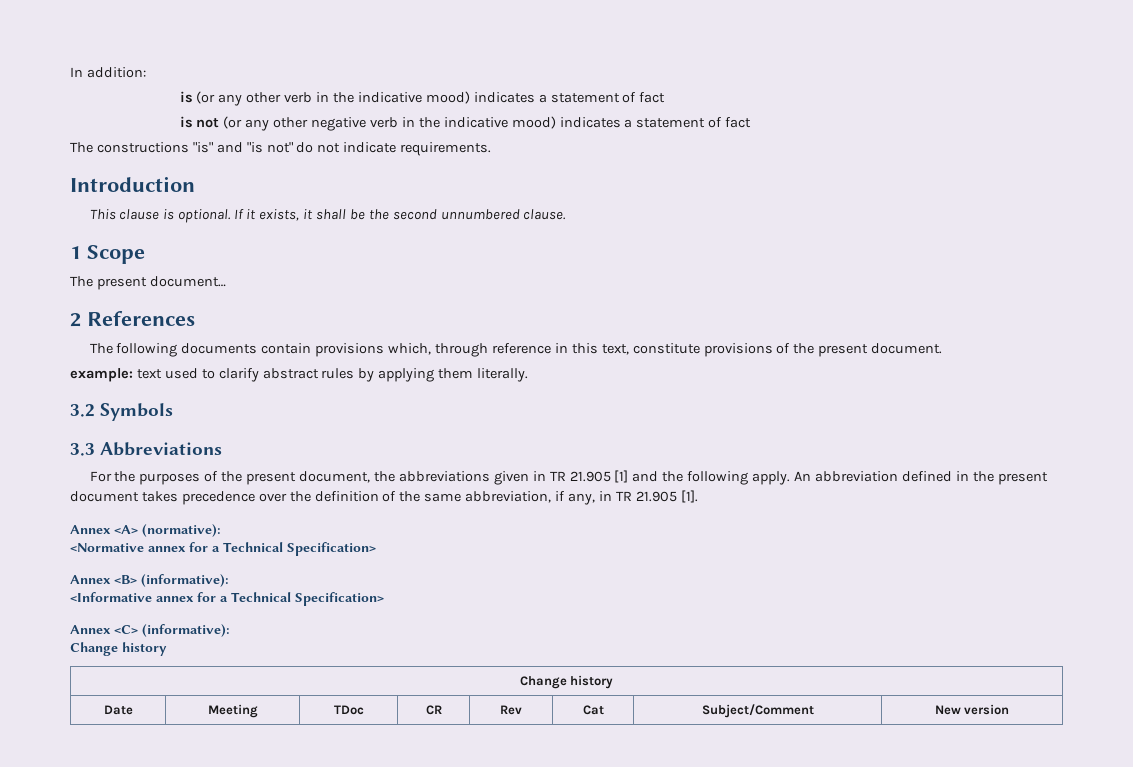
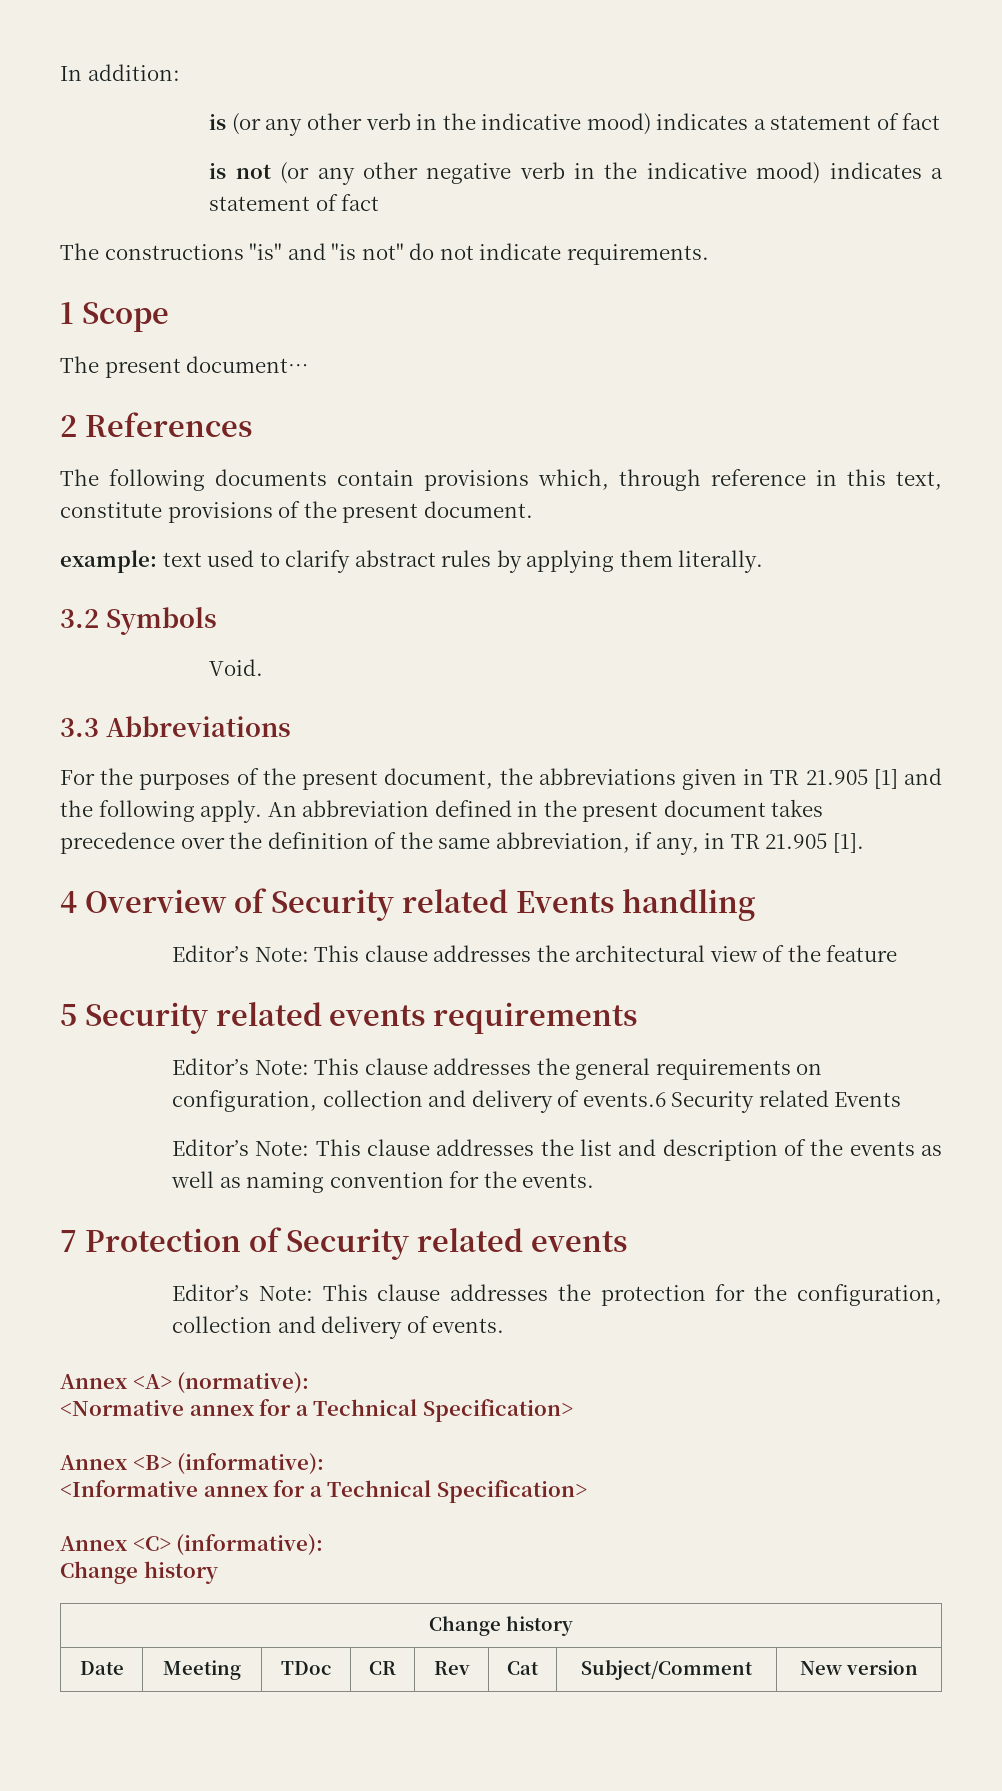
[70,176,195,192] [89,209,567,223] // Introduction // This clause is optional. If it exists, it shall be the second unnumbered clause. -> (709, 254) none
(174, 412) none -> [209,659,264,676] // Void.
(698, 496) none -> [60,888,755,921] [172,945,898,962] [60,1002,638,1034] [172,1058,823,1080] [172,1090,902,1113] [172,1139,943,1161] [171,1171,595,1193] [60,1227,628,1260] [172,1284,942,1306] [172,1316,505,1339] // 4 Overview of Security related Events handling // Editor’s Note: This clause addresses the architectural view of the feature // 5 Security related events requirements // Editor’s Note: This clause addresses the general requirements on configuration, collection and delivery of events.6 Security related Events // Editor’s Note: This clause addresses the list and description of the events as well as naming convention for the events. // 7 Protection of Security related events // Editor’s Note: This clause addresses the protection for the configuration, collection and delivery of events.

